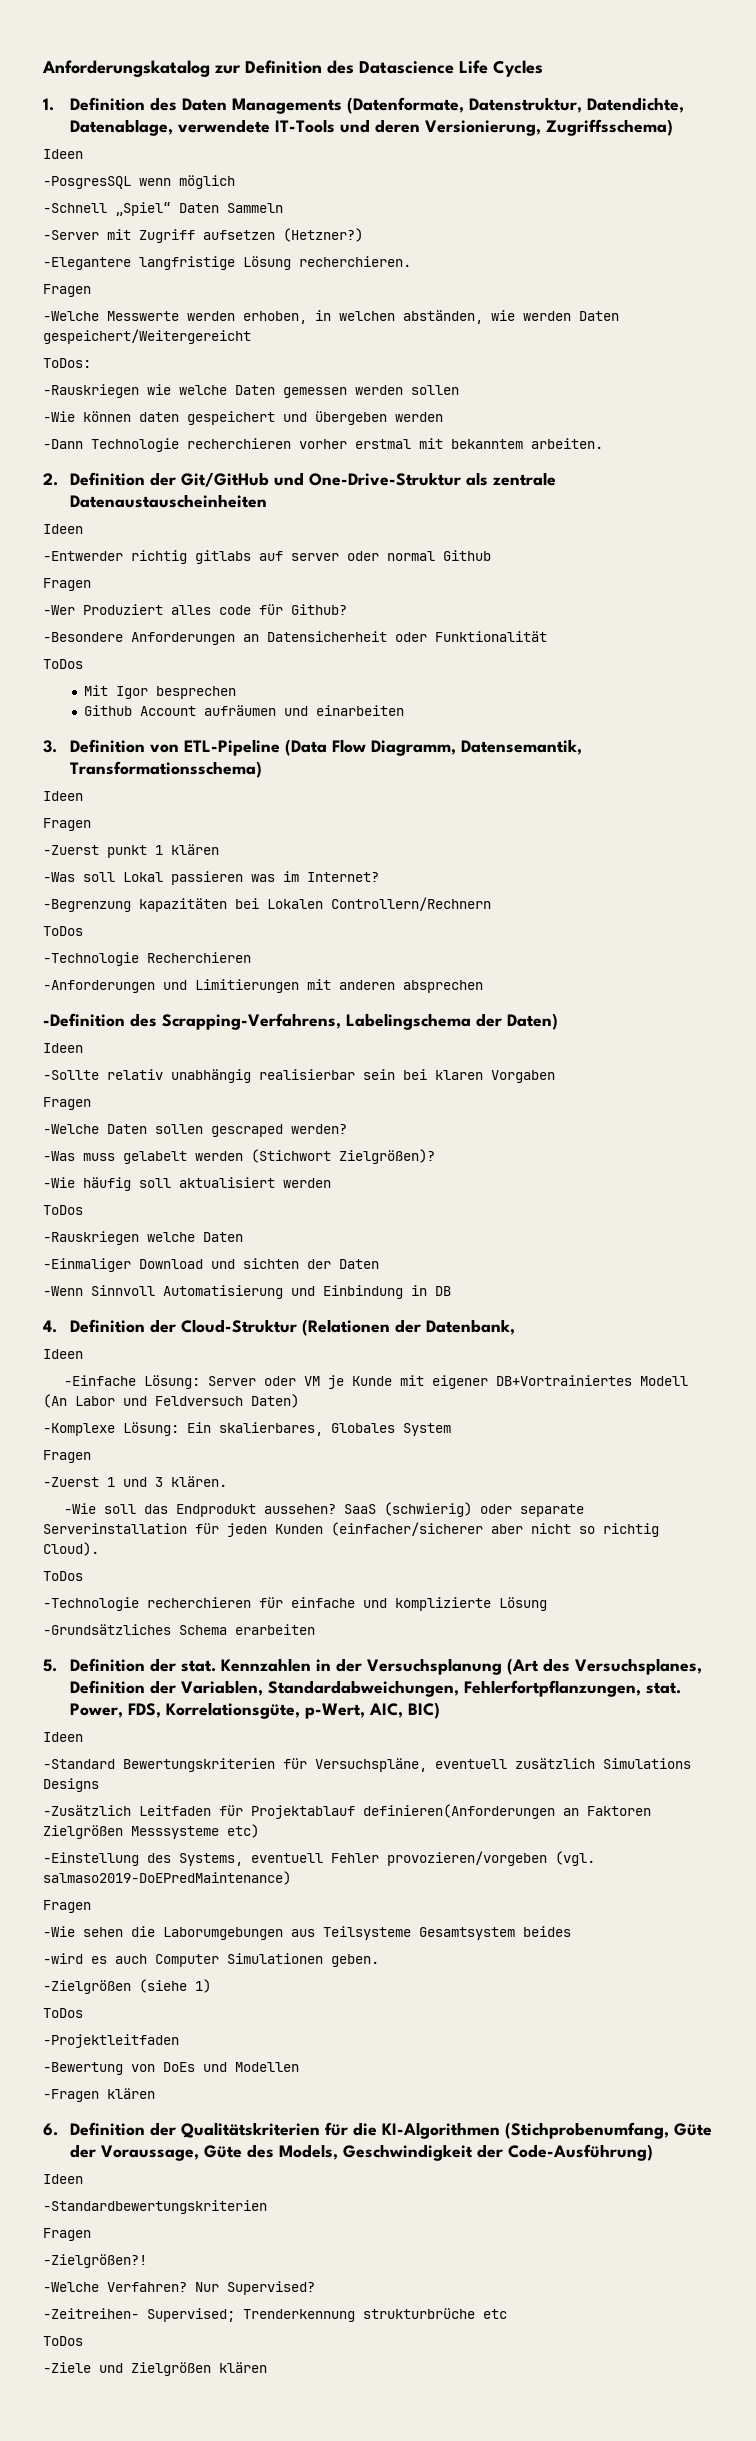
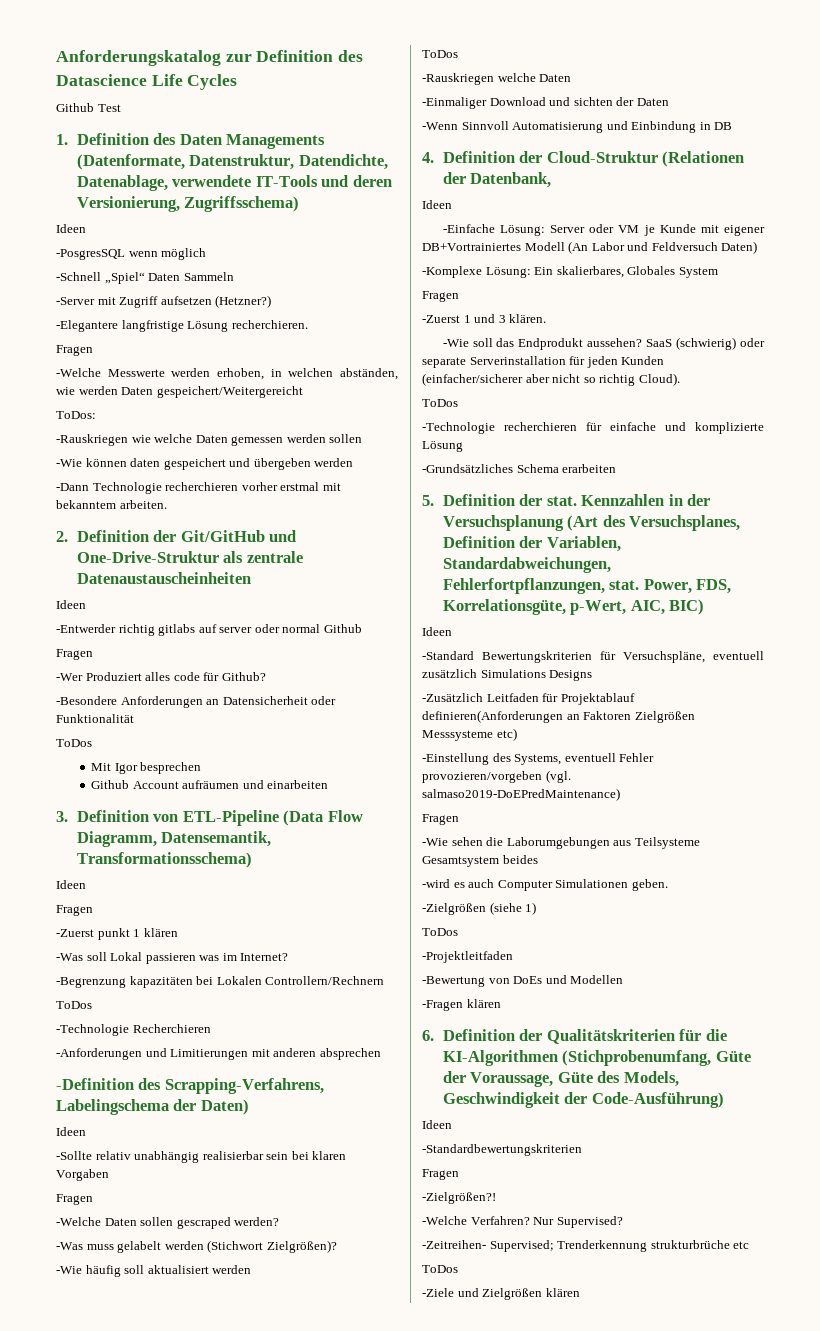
(543, 68) none -> [56,103,121,112] // Github Test

